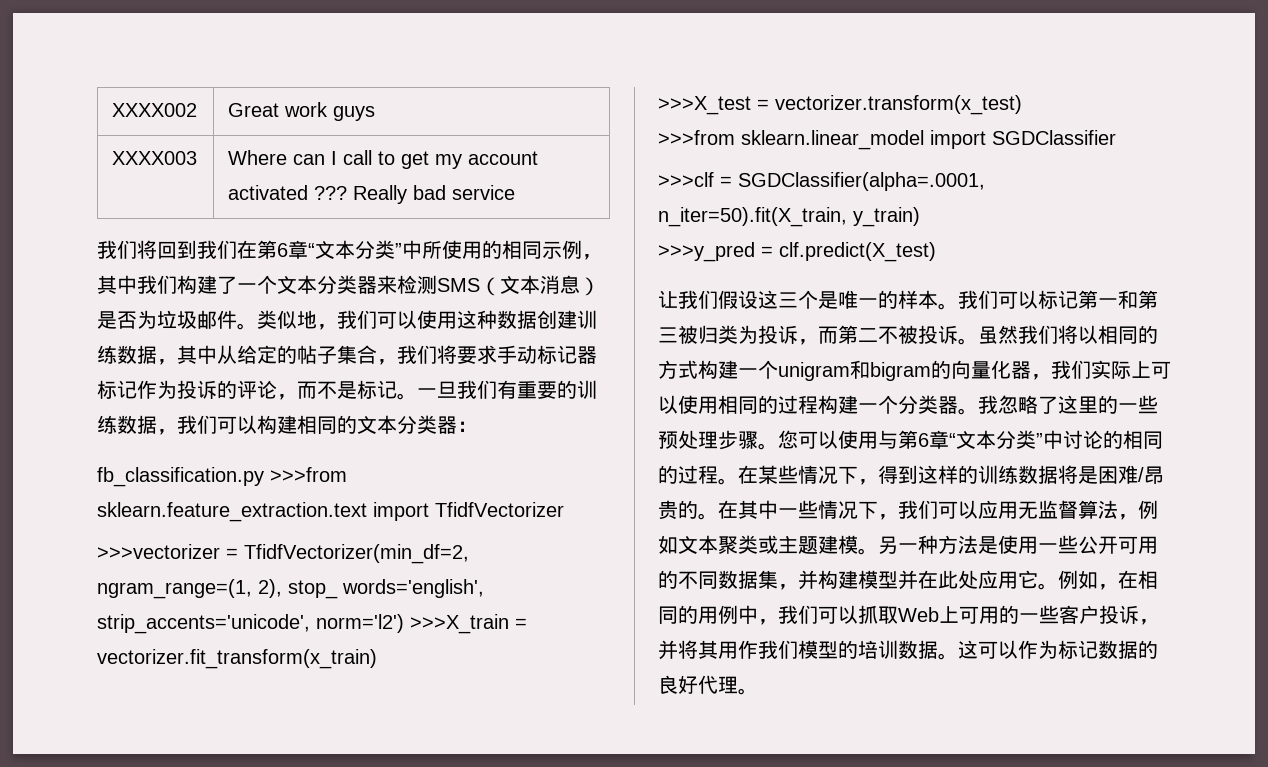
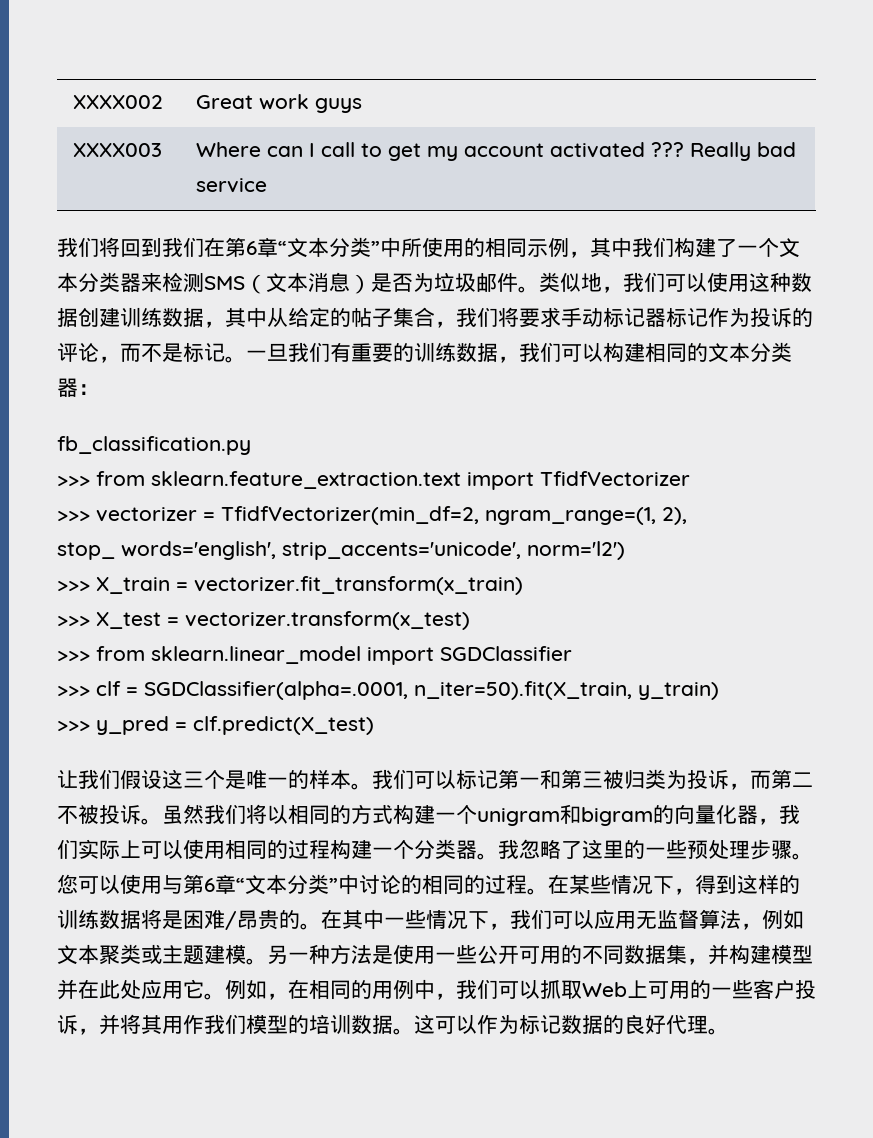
[270,467,347,482] >>>from -> [57,471,145,486] // >>> from
[97,544,220,559] >>>vectorizer -> [57,507,197,522] >>> vectorizer
(282, 588) none -> (687, 516) //
[410,614,509,634] >>>X_train -> [57,577,170,594] // >>> X_train
[658,96,751,115] >>>X_test -> [57,612,161,629] >>> X_test
[658,130,735,145] >>>from -> [57,646,145,661] >>> from
[658,172,714,187] >>>clf -> [57,681,121,696] >>> clf
[658,242,755,262] >>>y_pred -> [57,716,169,735] >>> y_pred

